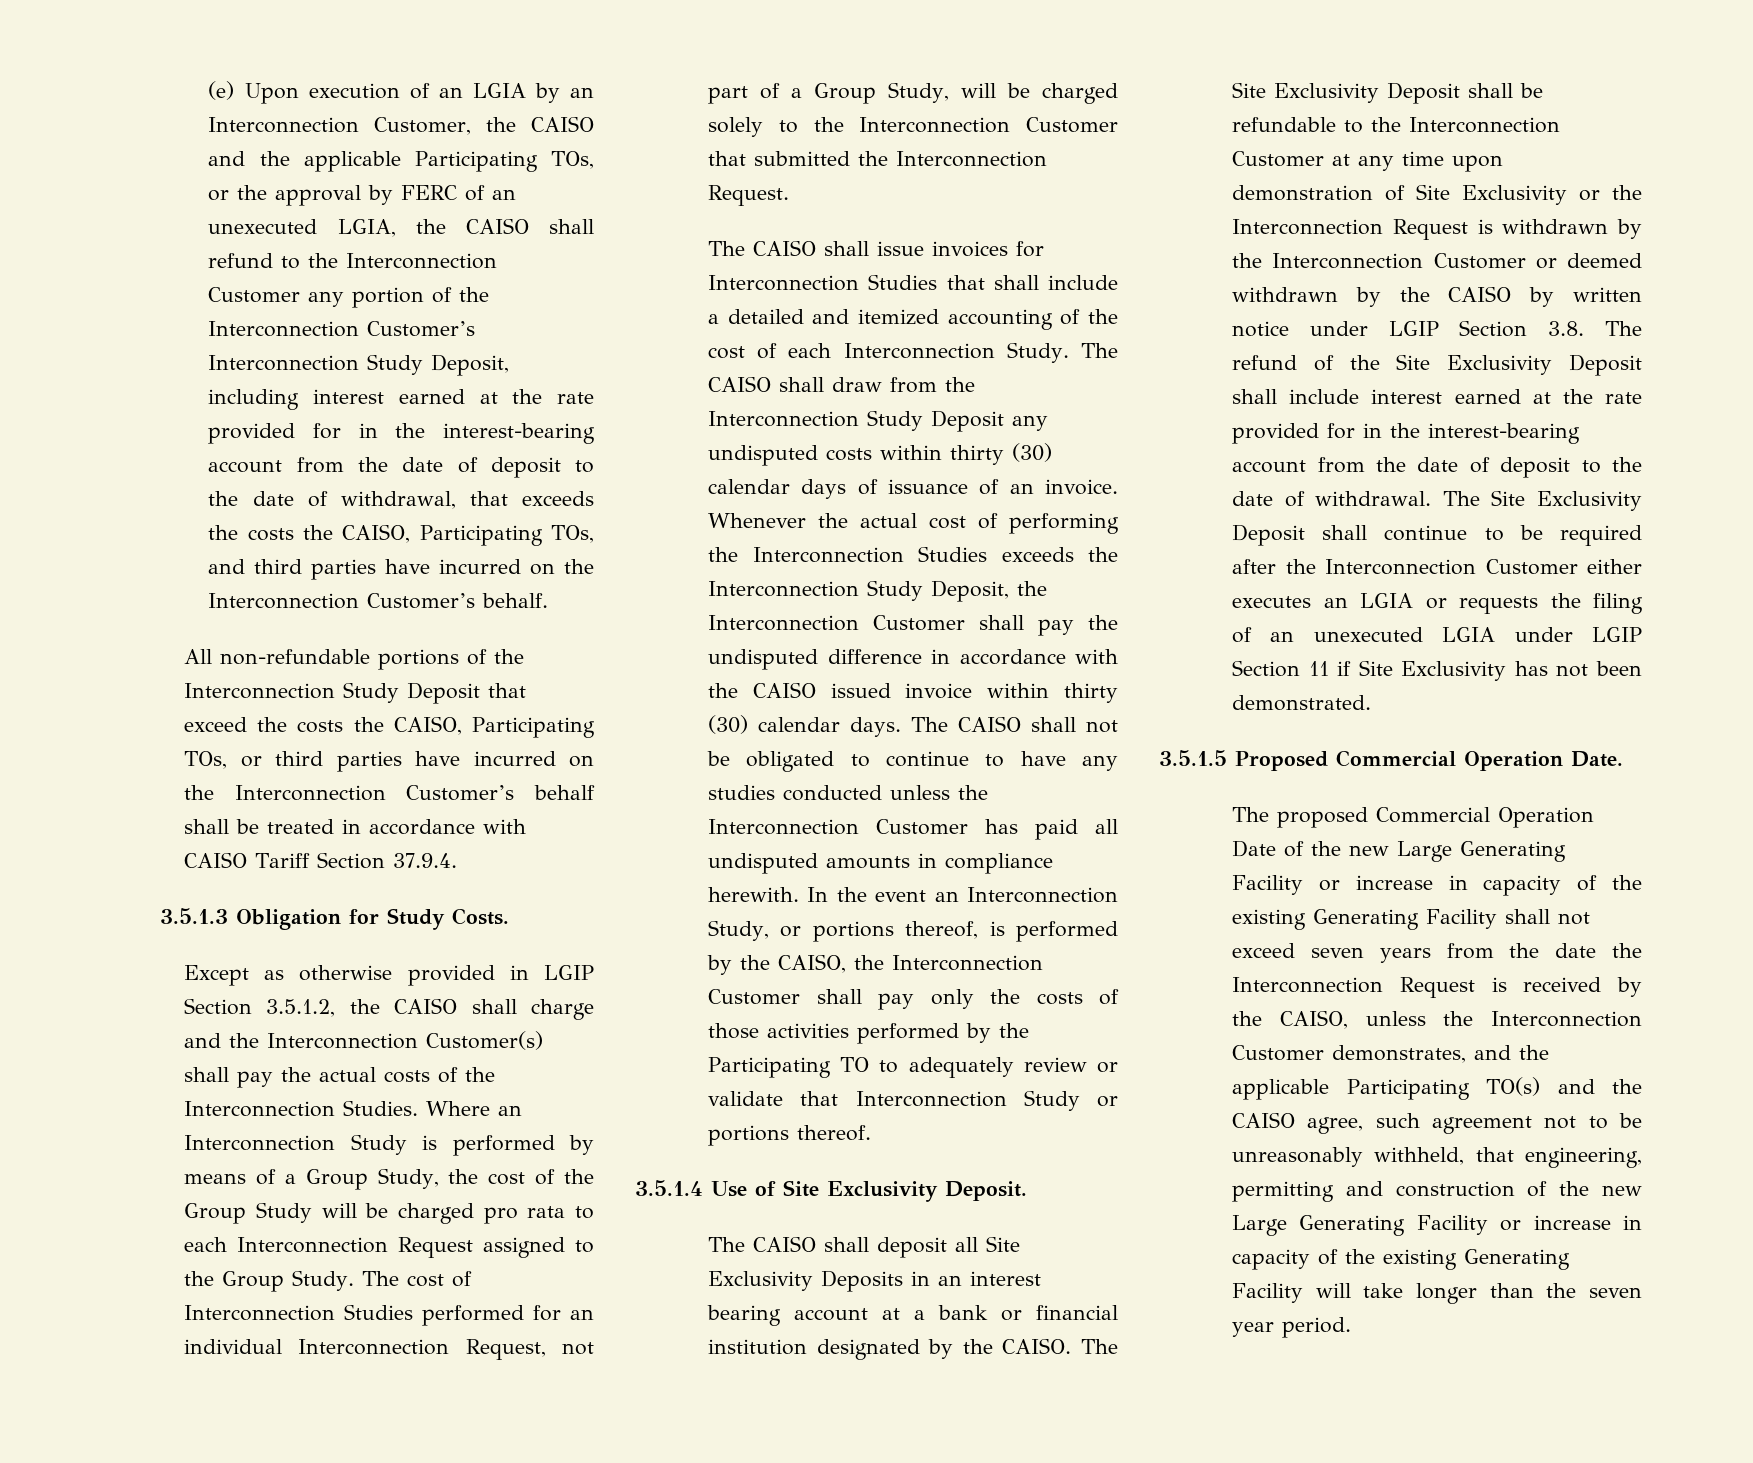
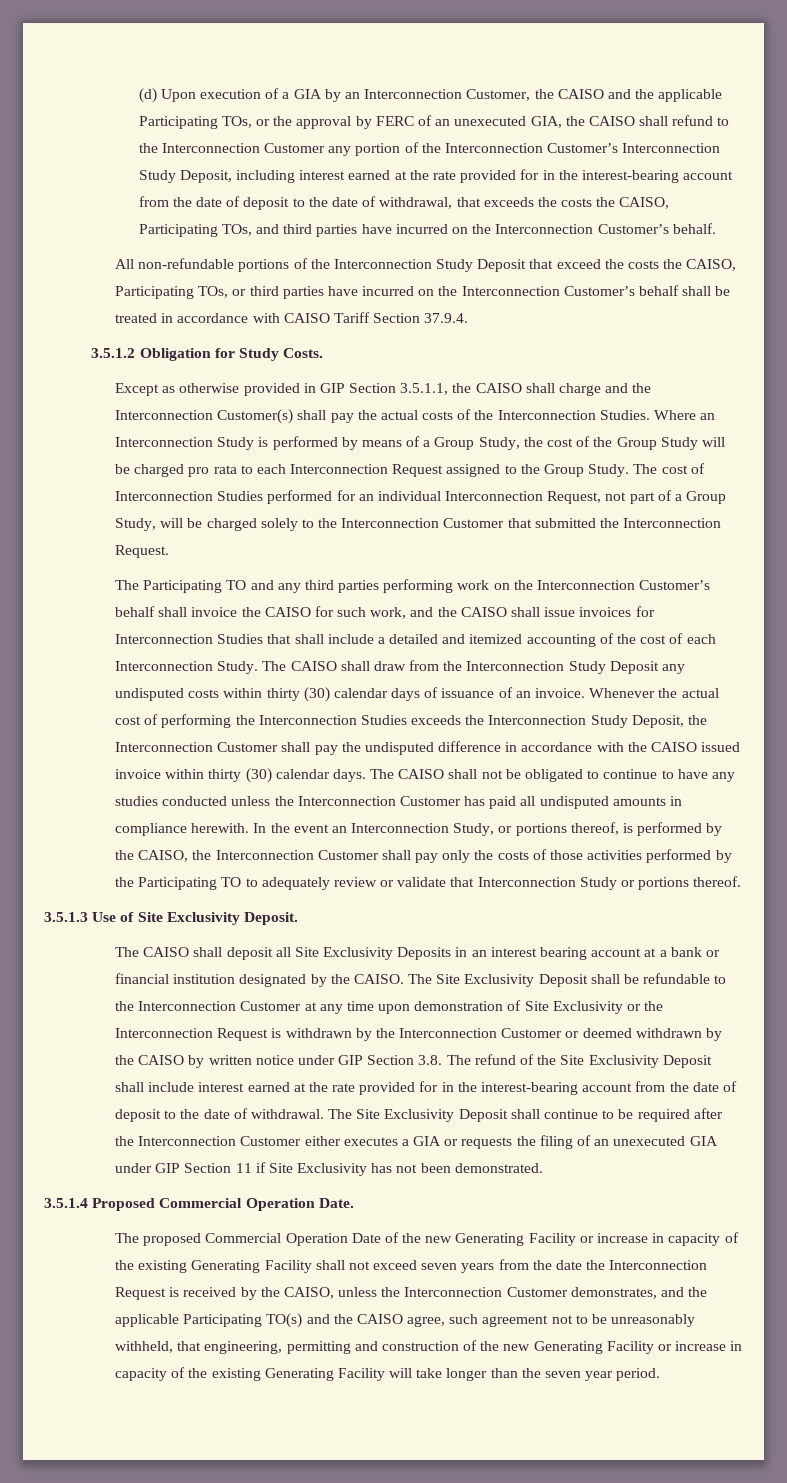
[208,81,235,100] (e) -> [138,88,157,103] (d)
[438,83,526,98] an LGIA -> [282,89,322,99] a GIA
[337,219,396,237] LGIA, -> [530,116,562,128] GIA,
[159,908,228,924] 3.5.1.3 -> [91,348,136,358] 3.5.1.2
[544,965,594,980] [184,998,336,1017] LGIP Section 3.5.1.2, -> [319,383,449,395] GIP Section 3.5.1.1,
(746, 248) none -> [143,579,711,593] [114,606,457,619] Participating TO and any third parties performing work on the Interconnection Customer’s behalf shall invoice the CAISO for such work, and the
[635,1180,703,1196] 3.5.1.4 -> [44,912,88,922] 3.5.1.3
[1388,321,1439,336] LGIP -> [338,1055,364,1065] GIP
[1323,593,1414,608] an LGIA -> [401,1136,442,1146] a GIA
[1442,627,1642,642] LGIA under LGIP -> [689,1136,718,1146] [114,1163,181,1173] GIA under GIP
[1159,750,1227,766] 3.5.1.5 -> [44,1198,88,1208] 3.5.1.4
[1397,841,1453,862] Large -> (453, 1239) none
[1232,1215,1288,1236] Large -> (531, 1347) none

